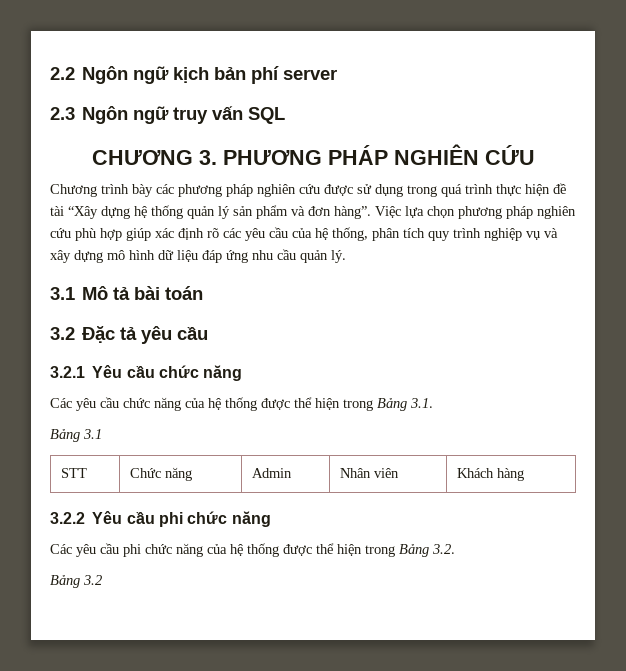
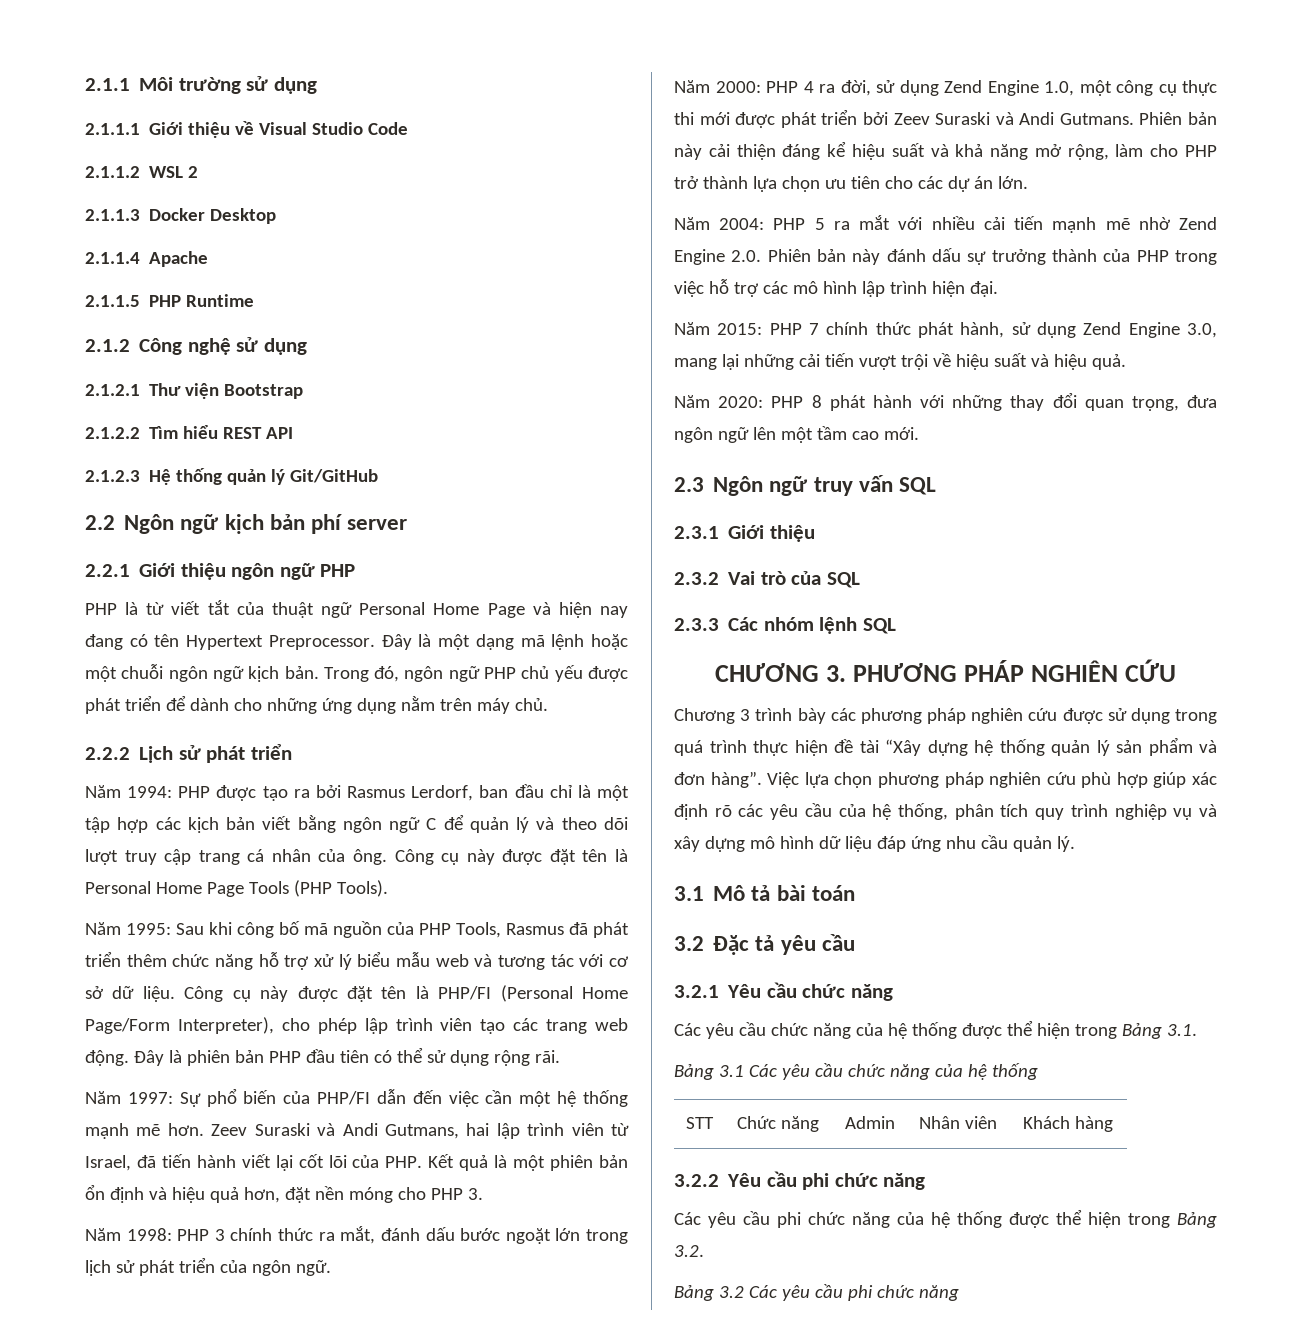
(50, 73) none -> [85,76,317,94] [85,121,409,138] [85,166,199,178] [85,208,277,224] [85,251,209,267] [85,294,255,307] [85,337,307,355] [85,383,304,399] [85,425,294,439] [85,468,379,485] 2.1.1 Môi trường sử dụng // 2.1.1.1 Giới thiệu về Visual Studio Code // 2.1.1.2 WSL 2 // 2.1.1.3 Docker Desktop // 2.1.1.4 Apache // 2.1.1.5 PHP Runtime // 2.1.2 Công nghệ sử dụng // 2.1.2.1 Thư viện Bootstrap // 2.1.2.2 Tìm hiểu REST API // 2.1.2.3 Hệ thống quản lý Git/GitHub //
(338, 74) none -> [85,563,356,580] [85,600,628,618] [85,634,629,650] [85,664,629,682] [85,695,548,714] [85,744,292,763] [85,784,629,801] [85,814,628,833] [85,849,628,865] [85,880,388,897] [85,921,629,938] [85,951,629,970] [85,985,628,1002] [85,1017,628,1034] [85,1047,560,1066] [85,1088,629,1107] [85,1123,630,1139] [85,1154,628,1171] [85,1184,483,1203] [85,1226,629,1244] [85,1257,331,1276] [674,80,1217,96] [674,109,1217,128] [674,141,1217,160] [674,176,1028,192] [674,215,1217,233] [674,248,1217,265] [674,279,998,297] [674,322,1217,338] [674,353,1126,370] [674,392,1217,411] [674,426,919,443] // 2.2.1 Giới thiệu ngôn ngữ PHP // PHP là từ viết tắt của thuật ngữ Personal Home Page và hiện nay đang có tên Hypertext Preprocessor. Đây là một dạng mã lệnh hoặc một chuỗi ngôn ngữ kịch bản. Trong đó, ngôn ngữ PHP chủ yếu được phát triển để dành cho những ứng dụng nằm trên máy chủ. // 2.2.2 Lịch sử phát triển // Năm 1994: PHP được tạo ra bởi Rasmus Lerdorf, ban đầu chỉ là một tập hợp các kịch bản viết bằng ngôn ngữ C để quản lý và theo dõi lượt truy cập trang cá nhân của ông. Công cụ này được đặt tên là Personal Home Page Tools (PHP Tools). // Năm 1995: Sau khi công bố mã nguồn của PHP Tools, Rasmus đã phát triển thêm chức năng hỗ trợ xử lý biểu mẫu web và tương tác với cơ sở dữ liệu. Công cụ này được đặt tên là PHP/FI (Personal Home Page/Form Interpreter), cho phép lập trình viên tạo các trang web động. Đây là phiên bản PHP đầu tiên có thể sử dụng rộng rãi. // Năm 1997: Sự phổ biến của PHP/FI dẫn đến việc cần một hệ thống mạnh mẽ hơn. Zeev Suraski và Andi Gutmans, hai lập trình viên từ Israel, đã tiến hành viết lại cốt lõi của PHP. Kết quả là một phiên bản ổn định và hiệu quả hơn, đặt nền móng cho PHP 3. // Năm 1998: PHP 3 chính thức ra mắt, đánh dấu bước ngoặt lớn trong lịch sử phát triển của ngôn ngữ. // Năm 2000: PHP 4 ra đời, sử dụng Zend Engine 1.0, một công cụ thực thi mới được phát triển bởi Zeev Suraski và Andi Gutmans. Phiên bản này cải thiện đáng kể hiệu suất và khả năng mở rộng, làm cho PHP trở thành lựa chọn ưu tiên cho các dự án lớn. // Năm 2004: PHP 5 ra mắt với nhiều cải tiến mạnh mẽ nhờ Zend Engine 2.0. Phiên bản này đánh dấu sự trưởng thành của PHP trong việc hỗ trợ các mô hình lập trình hiện đại. // Năm 2015: PHP 7 chính thức phát hành, sử dụng Zend Engine 3.0, mang lại những cải tiến vượt trội về hiệu suất và hiệu quả. // Năm 2020: PHP 8 phát hành với những thay đổi quan trọng, đưa ngôn ngữ lên một tầm cao mới.
(286, 115) none -> [674,525,815,542] [674,571,860,588] [674,617,896,634] // 2.3.1 Giới thiệu // 2.3.2 Vai trò của SQL // 2.3.3 Các nhóm lệnh SQL
(97, 190) none -> [740,709,751,721] 3
(102, 434) none -> [748,1063,1038,1080] Các yêu cầu chức năng của hệ thống
(102, 580) none -> [748,1284,959,1301] Các yêu cầu phi chức năng

